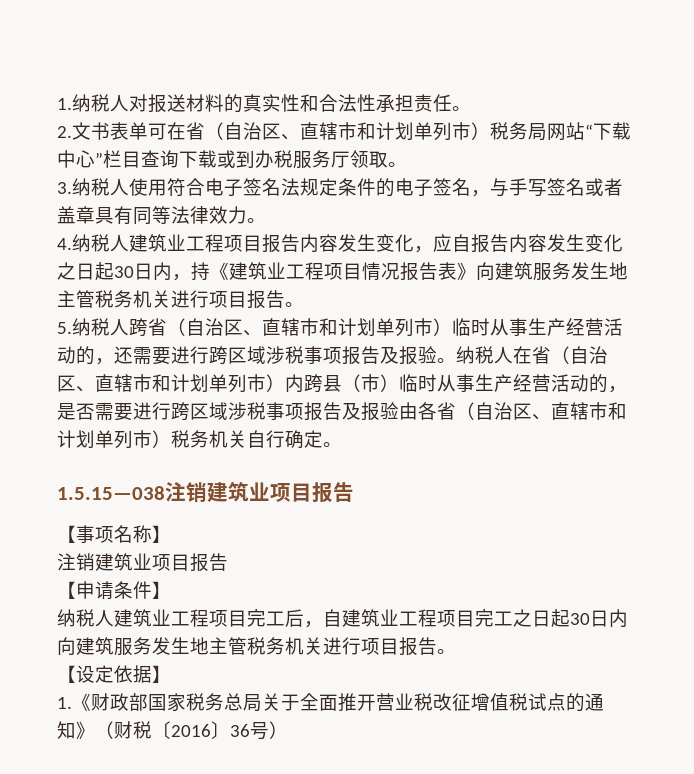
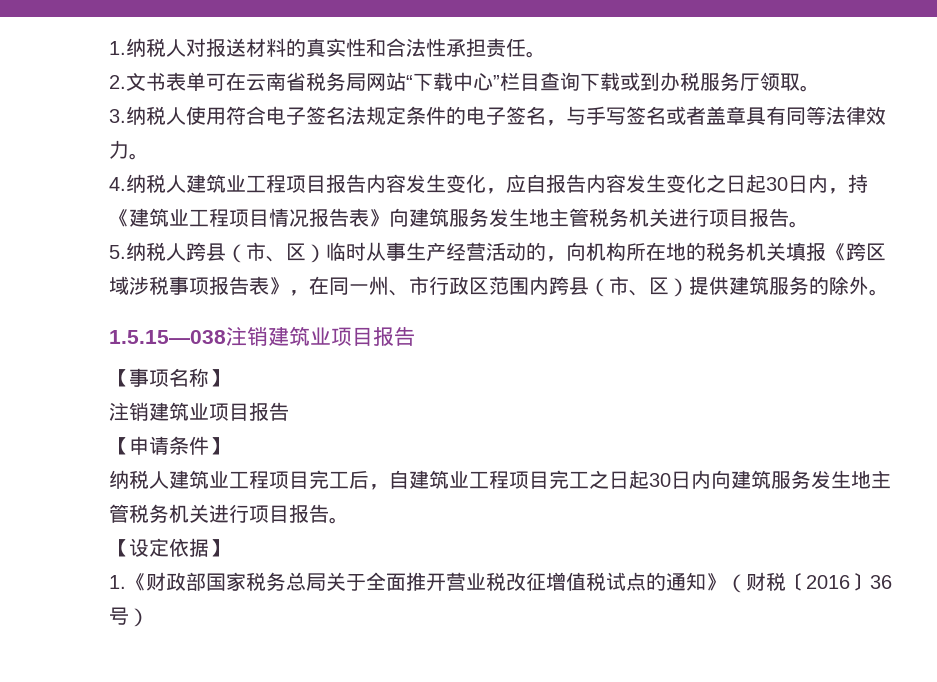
[186,122,490,141] 省（自治区、直辖市和计划单列市） -> [246,72,306,91] 云南省
[148,318,623,337] [57,346,608,365] [57,374,627,393] [57,402,627,421] [57,430,323,449] 省（自治区、直辖市和计划单列市）临时从事生产经营活动的，还需要进行跨区域涉税事项报告及报验。纳税人在省（自治区、直辖市和计划单列市）内跨县（市）临时从事生产经营活动的，是否需要进行跨区域涉税事项报告及报验由各省（自治区、直辖市和计划单列市）税务机关自行确定 -> [206,242,886,263] [109,276,869,297] 县（市、区）临时从事生产经营活动的，向机构所在地的税务机关填报《跨区域涉税事项报告表》，在同一州、市行政区范围内跨县（市、区）提供建筑服务的除外

